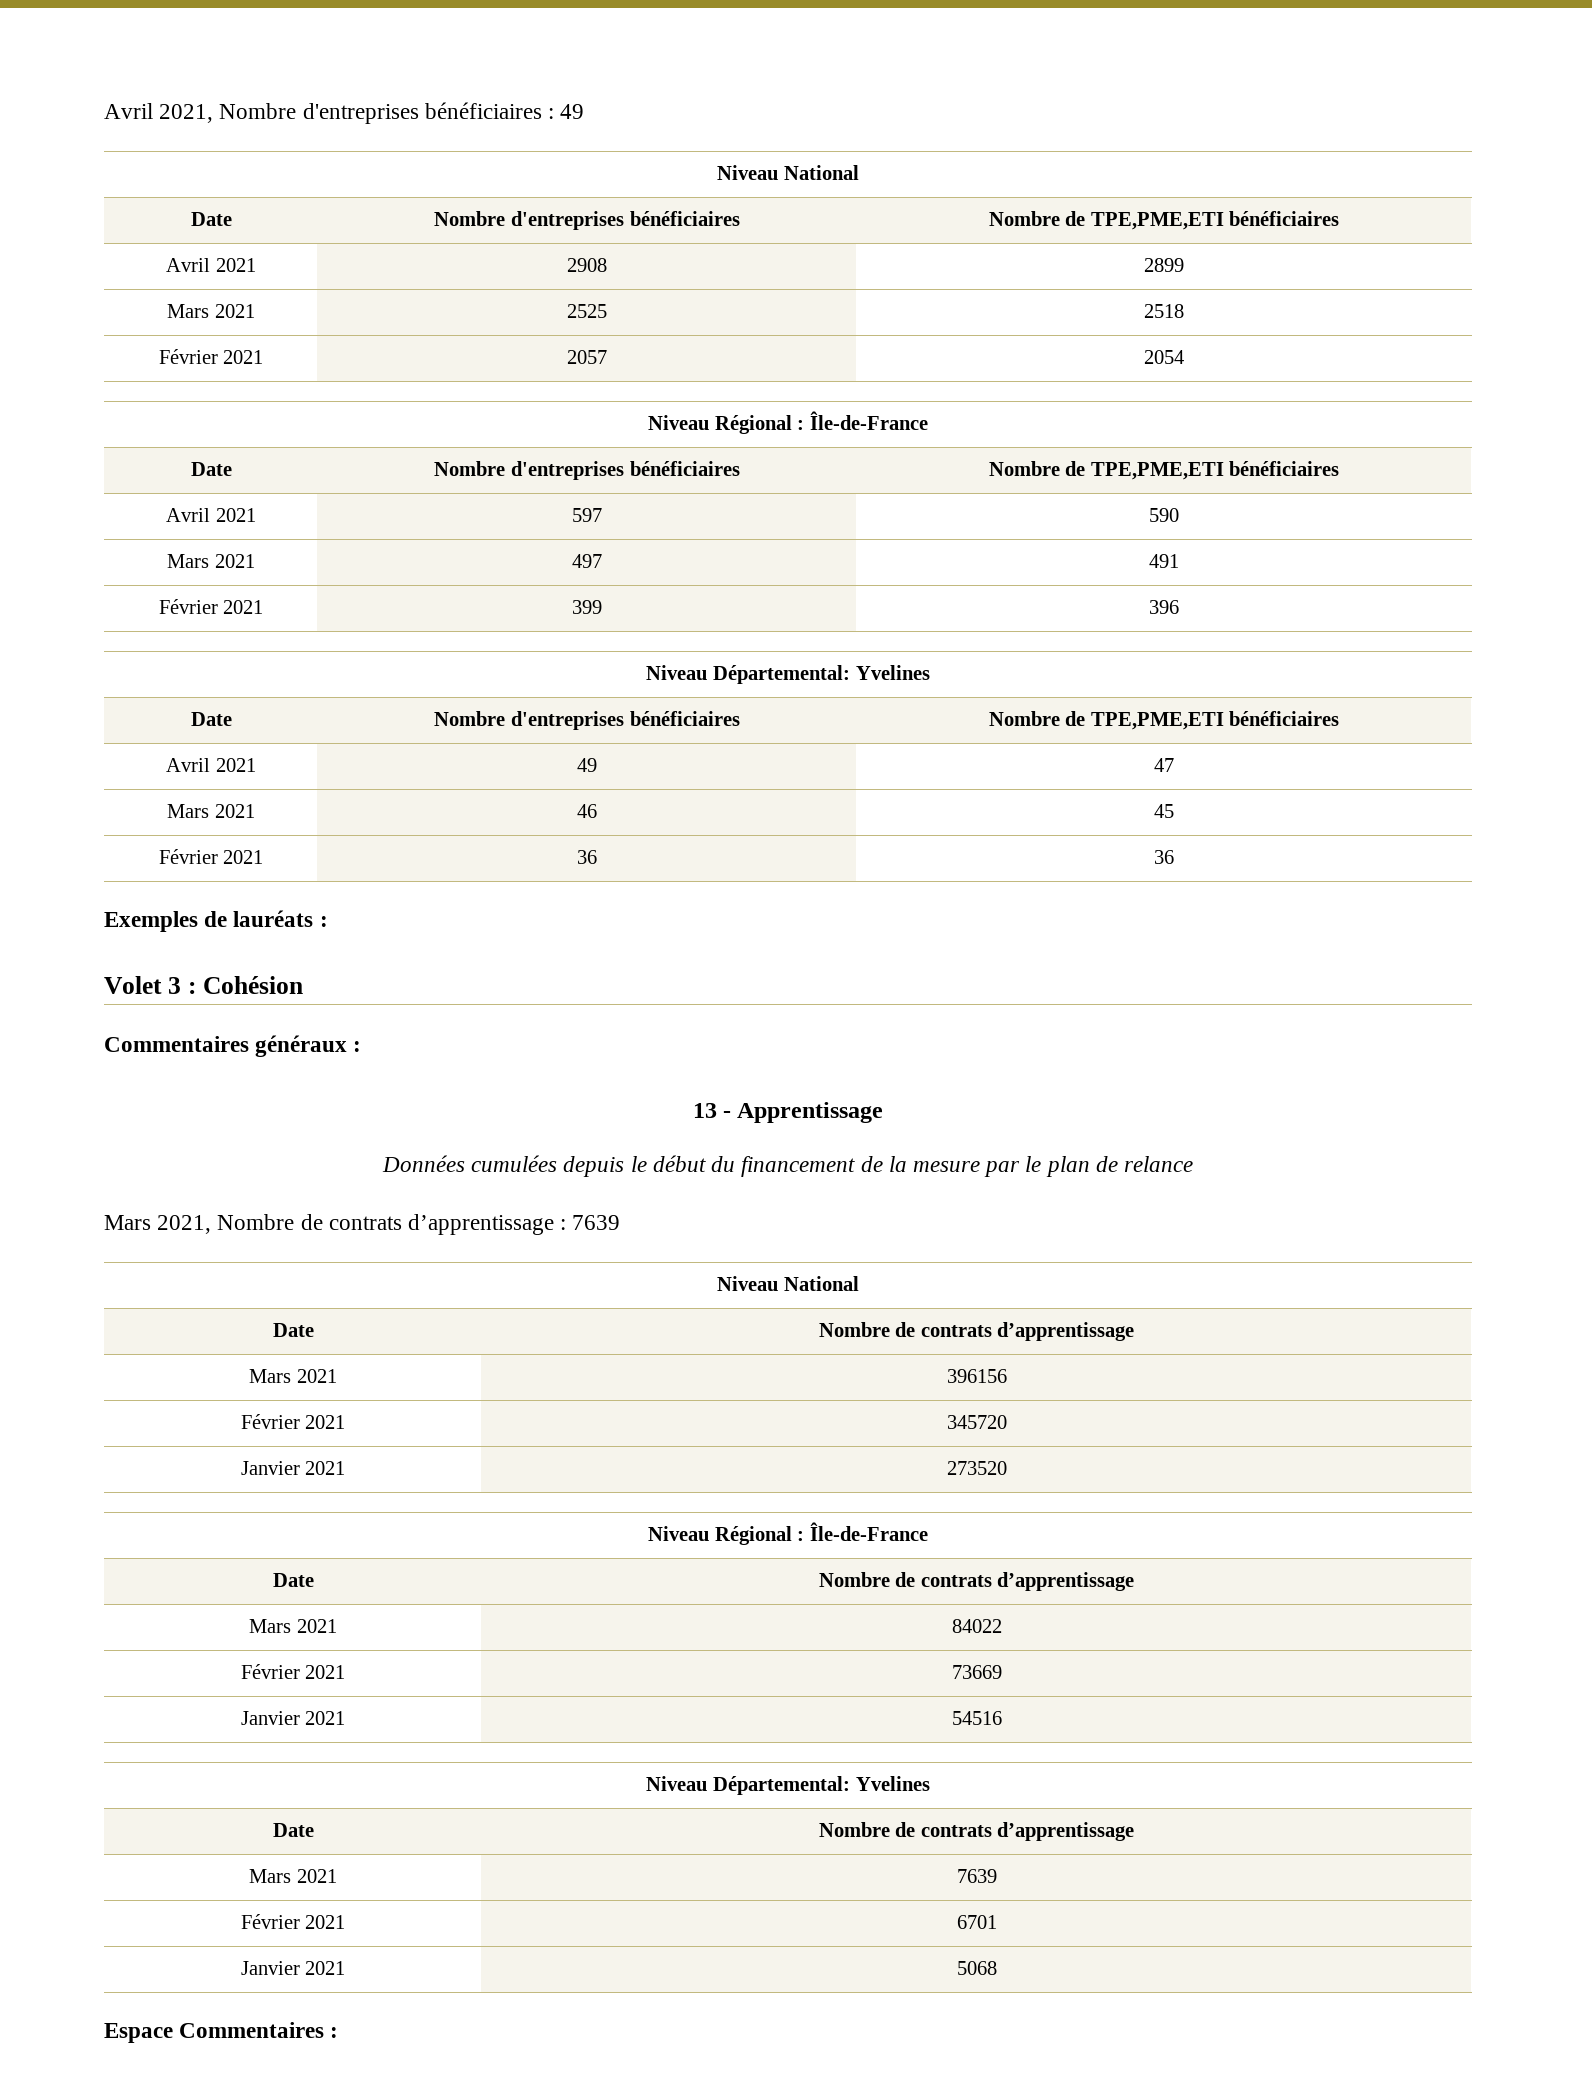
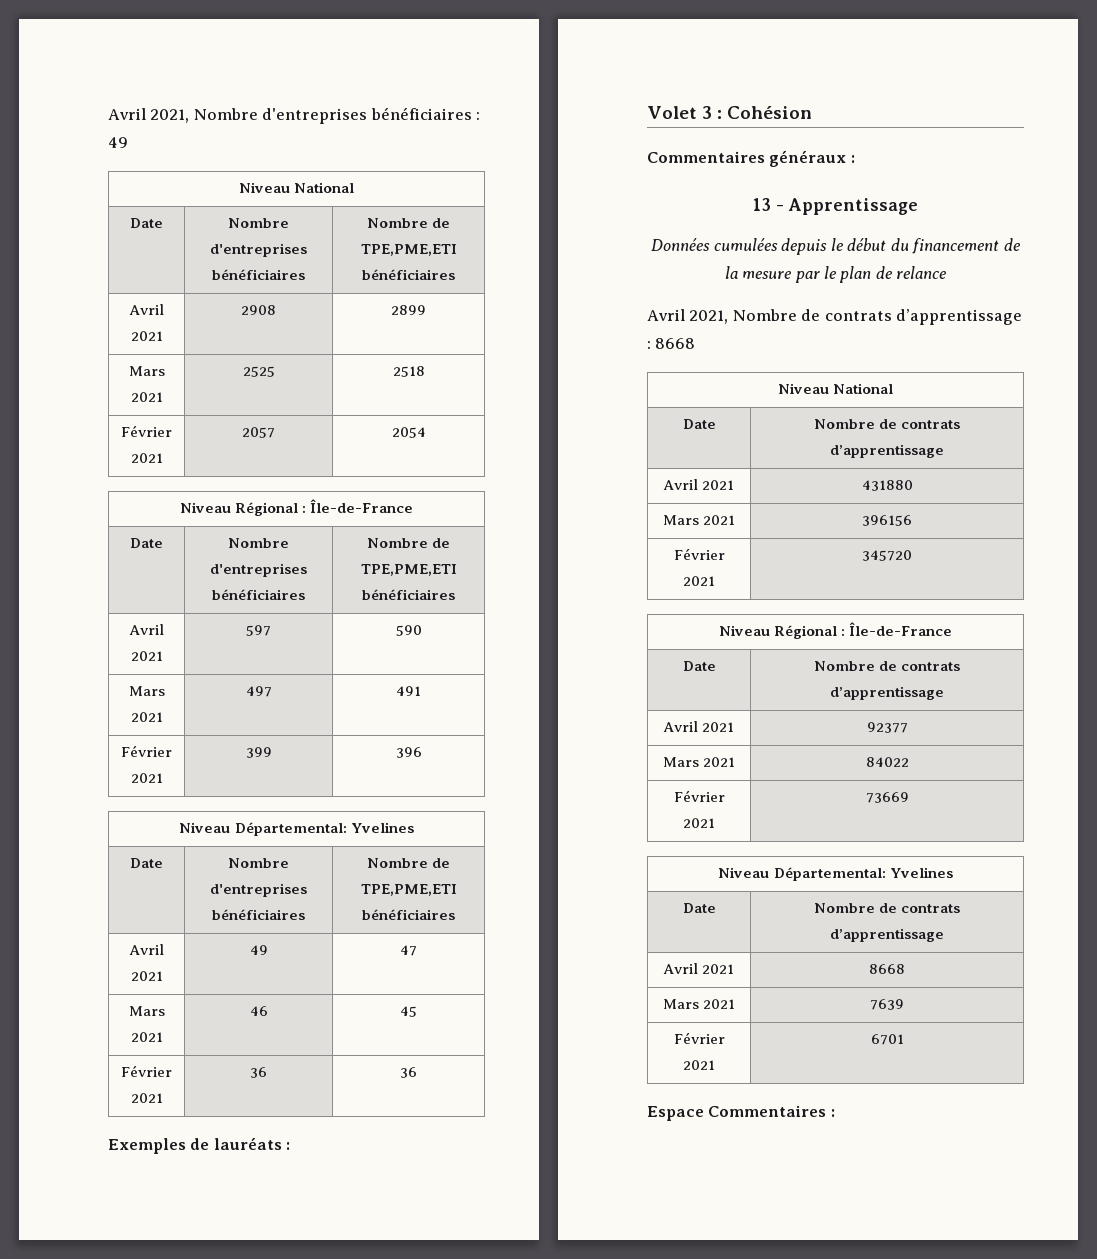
[104,1215,151,1230] Mars -> [647,309,685,321] Avril
[572,1215,621,1230] 7639 -> [655,338,696,349] 8668
(1135, 1331) none -> [662,479,735,490] [861,480,913,491] // Avril 2021 | 431880
[240,1461,346,1475] [946,1461,1007,1475] // Janvier 2021 | 273520 -> (912, 555) none
(1135, 1581) none -> [662,721,735,732] [866,722,908,733] // Avril 2021 | 92377
[240,1711,346,1725] [951,1711,1002,1725] // Janvier 2021 | 54516 -> (909, 797) none
(1135, 1831) none -> [662,963,735,974] [869,964,905,974] // Avril 2021 | 8668
[240,1961,346,1975] [956,1961,997,1975] // Janvier 2021 | 5068 -> (904, 1039) none

